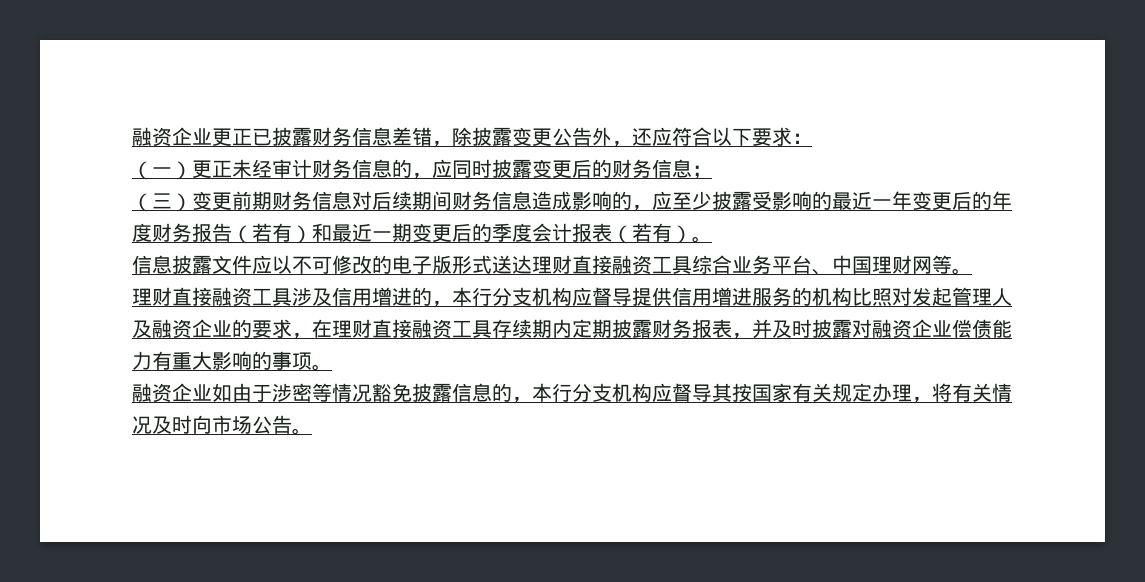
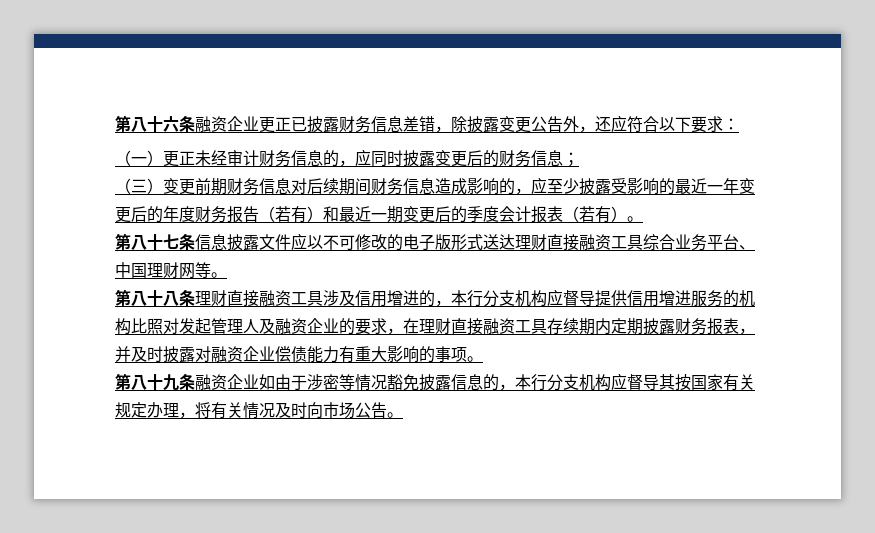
(132, 136) none -> [115,115,195,132] 第八十六条
(712, 239) none -> [115,233,195,250] 第八十七条
(972, 271) none -> [115,289,195,306] 第八十八条
(332, 367) none -> [115,373,195,391] 第八十九条

